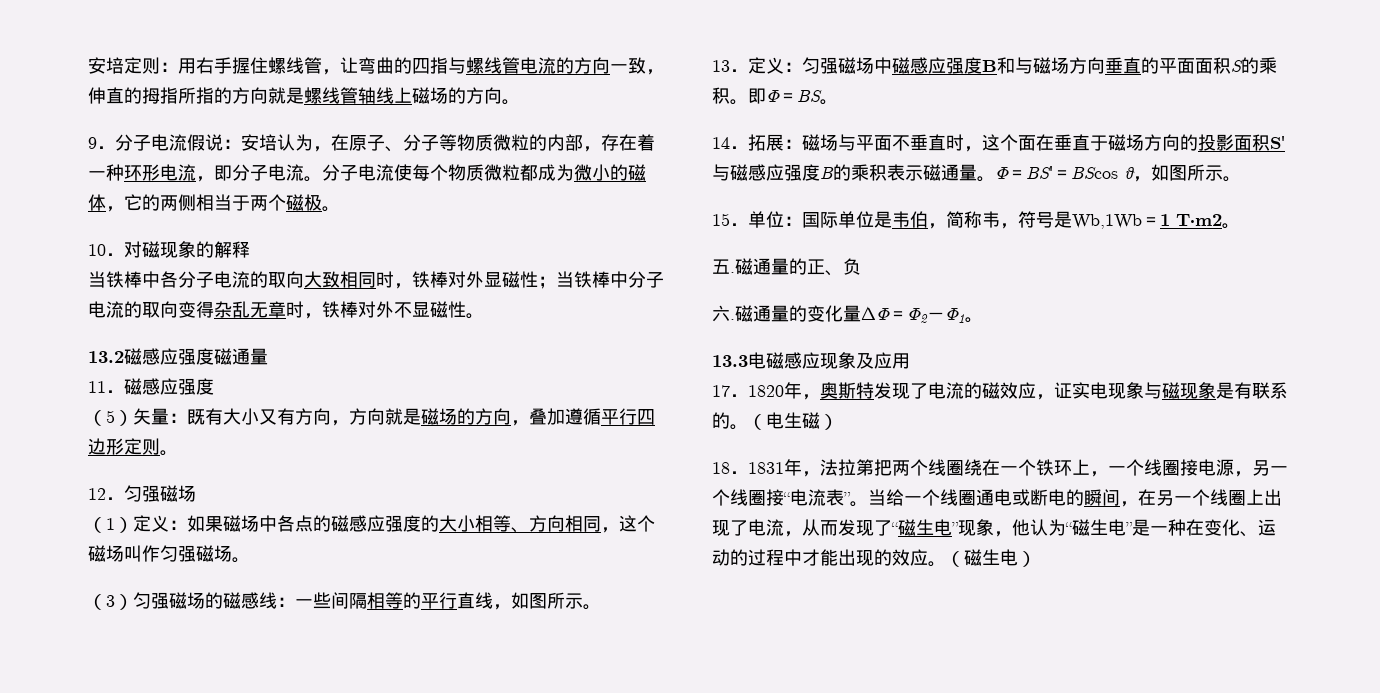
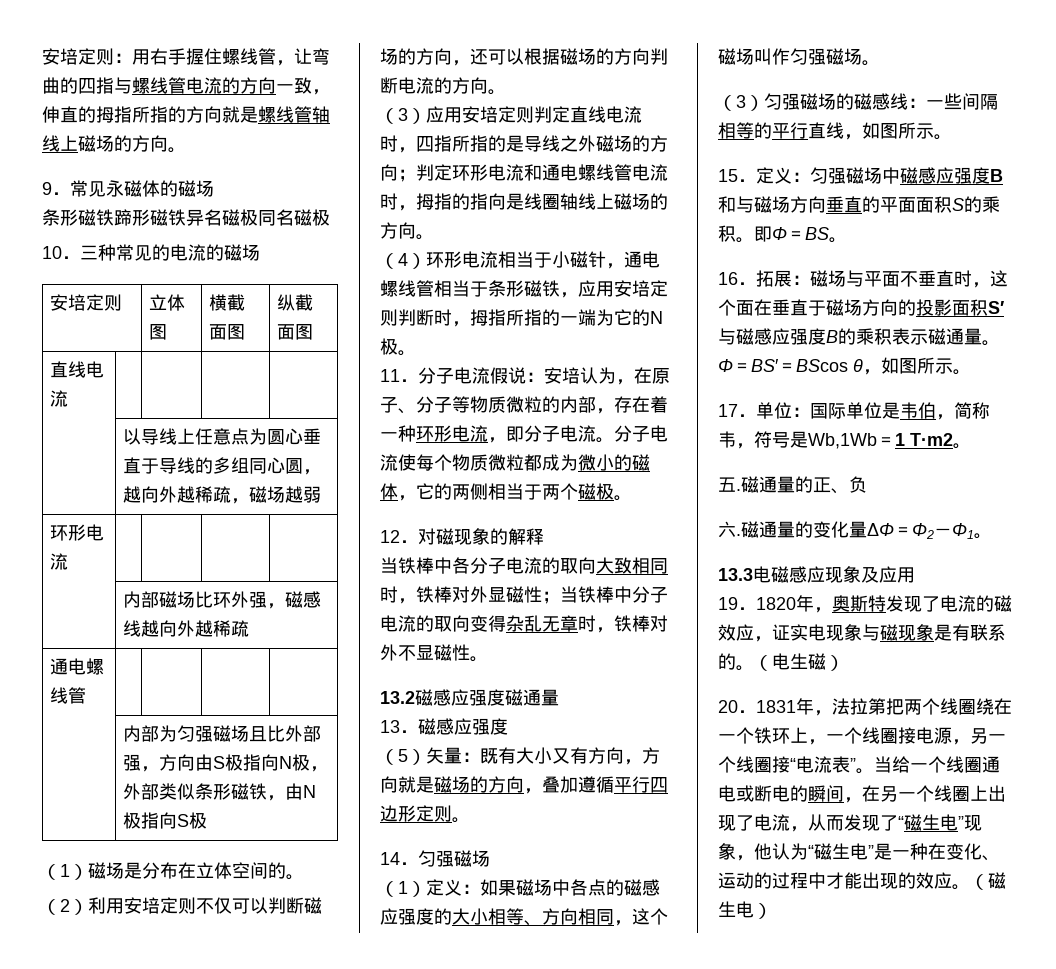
(115, 147) none -> [70,180,214,197] [42,209,330,226] [42,244,260,261] [49,294,122,311] [148,294,185,311] [148,324,167,340] [208,294,245,311] [208,324,245,340] [276,294,313,311] [276,324,313,340] [49,361,104,378] [49,390,68,407] [122,428,321,445] [122,457,321,475] [122,486,321,504] [49,524,104,541] [49,553,68,570] [122,591,321,609] [122,620,249,637] [49,658,104,675] [49,687,86,704] [122,725,321,742] [122,754,328,772] [122,783,316,801] [122,812,207,829] [42,862,304,880] [42,897,322,915] [380,48,668,66] [380,77,506,95] [380,106,642,124] [380,135,668,153] [380,164,668,182] [380,193,668,211] [380,222,434,240] [380,251,660,269] [380,280,668,298] [380,309,663,327] [380,338,416,356] [380,369,418,382] 常见永磁体的磁场 // 条形磁铁蹄形磁铁异名磁极同名磁极 // 10．三种常见的电流的磁场 // 安培定则 | 立体图 | 横截面图 | 纵截面图 // 直线电流 | | | | // | 以导线上任意点为圆心垂直于导线的多组同心圆，越向外越稀疏，磁场越弱 // 环形电流 | | | | // | 内部磁场比环外强，磁感线越向外越稀疏 // 通电螺线管 | | | | // | 内部为匀强磁场且比外部强，方向由S极指向N极，外部类似条形磁铁，由N极指向S极 // （1）磁场是分布在立体空间的。 // （2）利用安培定则不仅可以判断磁场的方向，还可以根据磁场的方向判断电流的方向。 // （3）应用安培定则判定直线电流时，四指所指的是导线之外磁场的方向；判定环形电流和通电螺线管电流时，拇指的指向是线圈轴线上磁场的方向。 // （4）环形电流相当于小磁针，通电螺线管相当于条形磁铁，应用安培定则判断时，拇指所指的一端为它的N极。 // 11．
[88,244,106,256] 10 -> [380,530,400,543] 12
[88,381,106,393] 11 -> [380,720,400,733] 13
[88,488,106,500] 12 -> [380,852,400,865] 14
[712,60,730,72] 13 -> [718,169,738,182] 15
[712,137,730,149] 14 -> [718,272,738,285] 16
[712,213,730,226] 15 -> [718,404,738,417] 17
[712,385,730,397] 17 -> [718,597,738,610] 19
[712,462,730,474] 18 -> [718,700,738,713] 20

